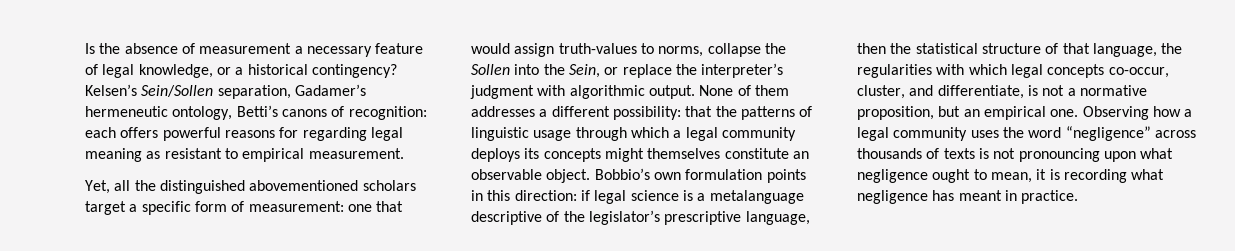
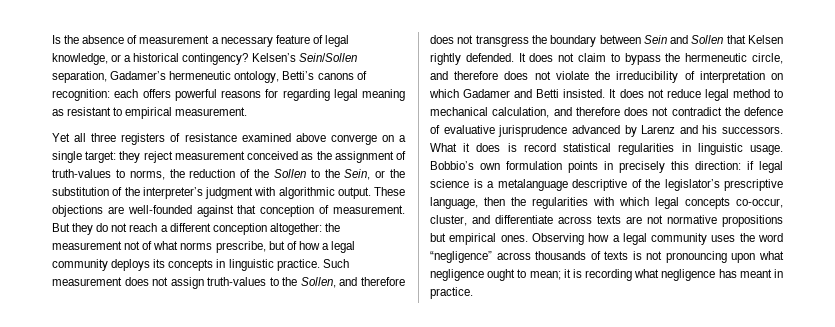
[85,180,416,194] [85,201,404,215] [471,43,761,57] Yet, all the distinguished abovementioned scholars target a specific form of measurement: one that would assign truth-values to norms, collapse -> [52,133,407,145] [52,151,407,163] [52,169,251,180] Yet all three registers of resistance examined above converge on a single target: they reject measurement conceived as the assignment of truth-values to norms, the reduction of
[514,64,540,75] into -> [310,169,320,178] to
[622,64,672,78] replace -> [389,169,405,178] [52,187,123,196] the substitution of
[699,85,789,96] [471,106,813,120] [471,127,669,141] None of them addresses a different possibility: that the patterns of linguistic usage through which -> [374,187,405,196] [52,205,405,217] [52,223,340,235] [52,241,320,253] These objections are well-founded against that conception of measurement. But they do not reach a different conception altogether: the measurement not of what norms prescribe, but of how
[604,148,809,162] [471,169,591,183] might themselves constitute an observable object. -> [216,259,349,271] [52,277,405,289] [430,35,783,47] [430,53,783,65] [430,71,783,83] [429,89,783,101] [430,107,783,118] [430,125,783,137] [430,143,783,155] in linguistic practice. Such measurement does not assign truth-values to the Sollen, and therefore does not transgress the boundary between Sein and Sollen that Kelsen rightly defended. It does not claim to bypass the hermeneutic circle, and therefore does not violate the irreducibility of interpretation on which Gadamer and Betti insisted. It does not reduce legal method to mechanical calculation, and therefore does not contradict the defence of evaluative jurisprudence advanced by Larenz and his successors. What it does is record statistical regularities in linguistic usage.
(483, 195) none -> [619,161,665,173] precisely
[915,43,1183,57] statistical structure of that language, the -> (526, 201) none
[937,85,1147,99] [857,106,1079,120] differentiate, is not a normative proposition, but an empirical one. -> [495,215,783,227] [430,233,528,245] differentiate across texts are not normative propositions but empirical ones.
[990,172,1032,183] mean, -> [529,271,561,280] mean;

